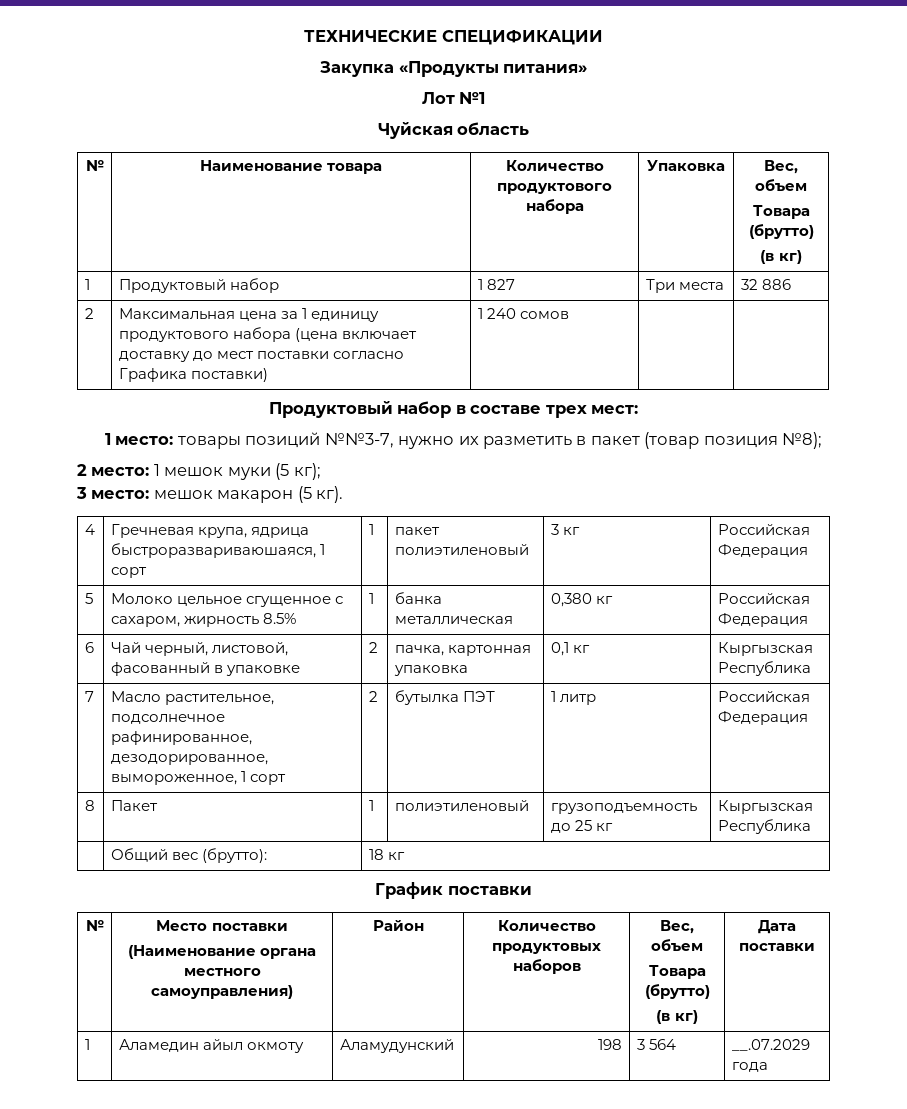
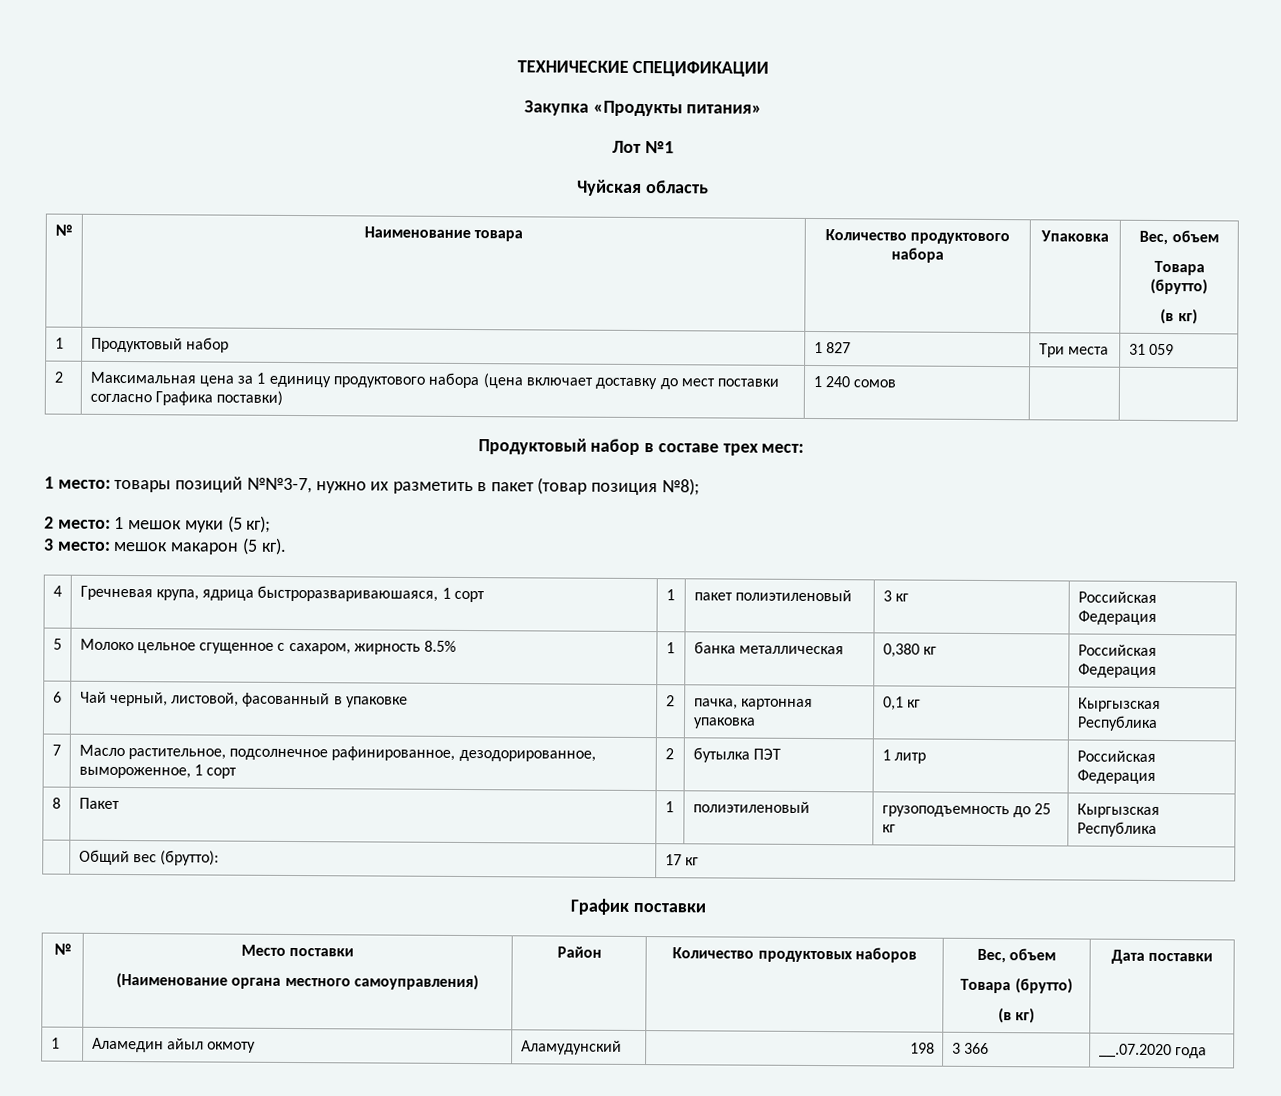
[740,279,792,290] 32 886 -> [1128,343,1174,356] 31 059
[368,849,384,860] 18 -> [664,854,682,866] 17
[649,1039,677,1050] [731,1039,810,1051] 564 | __.07.2029 -> [963,1042,989,1055] [1098,1043,1172,1059] 366 | __.07.2020

